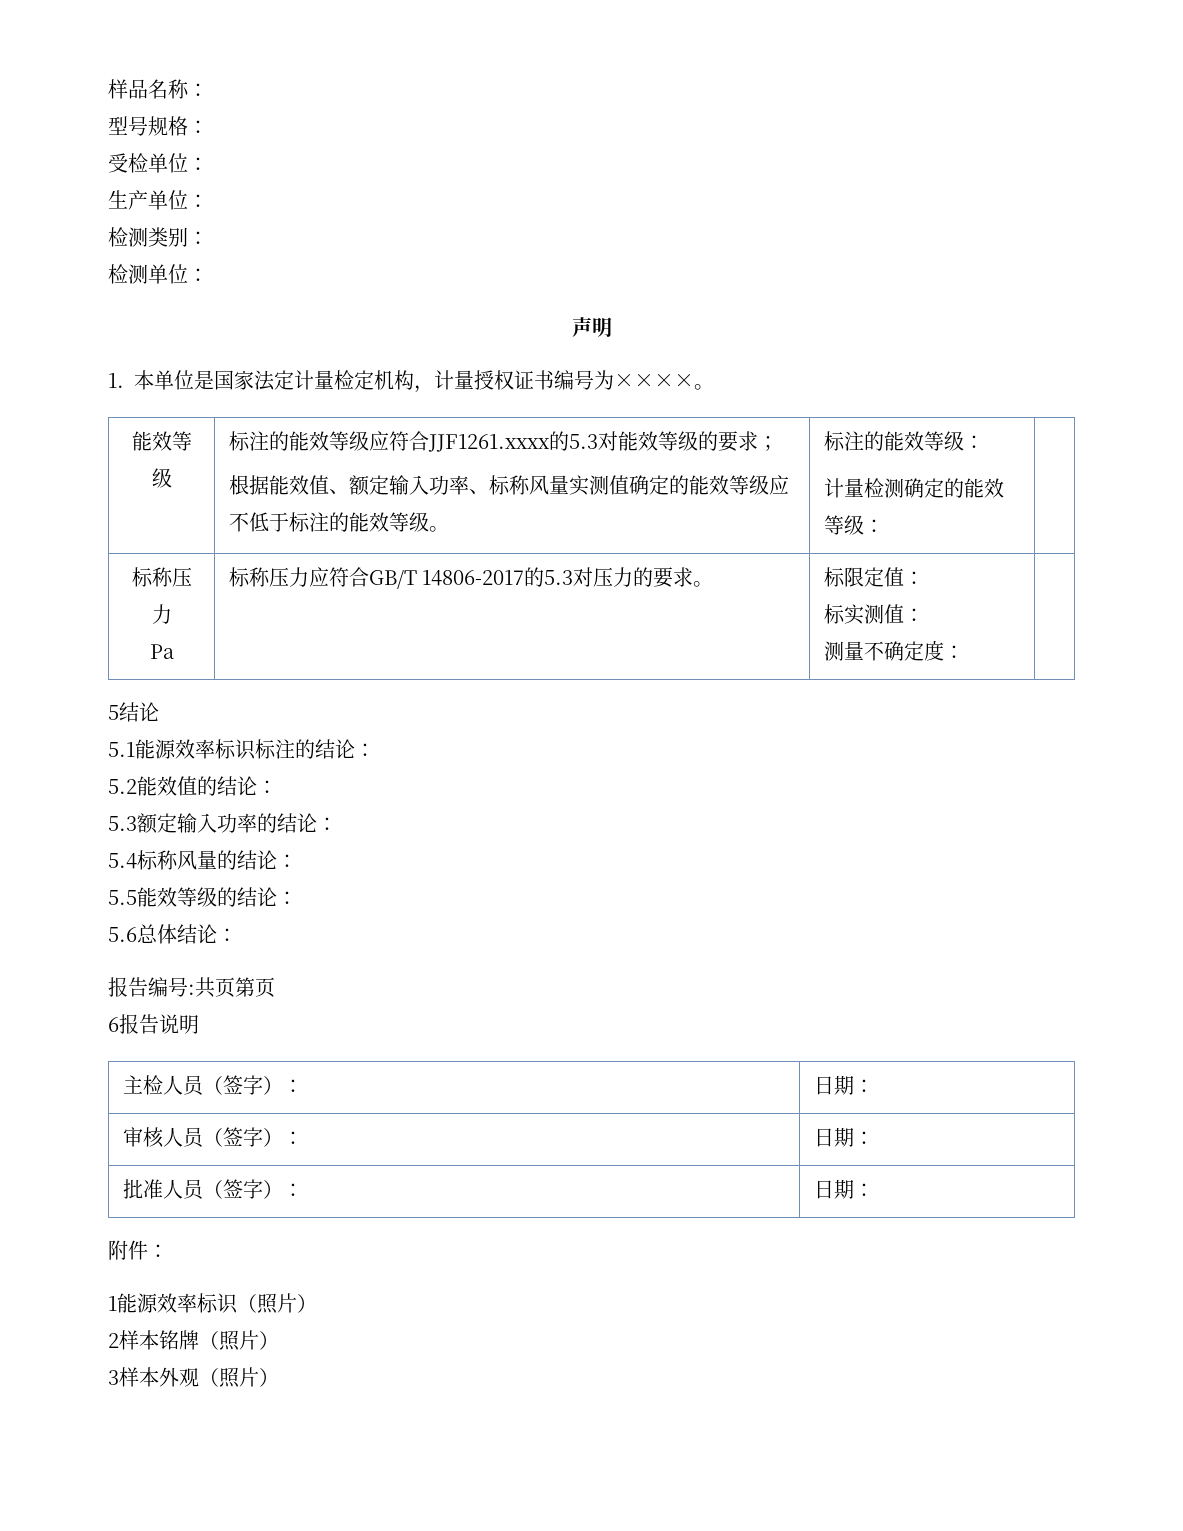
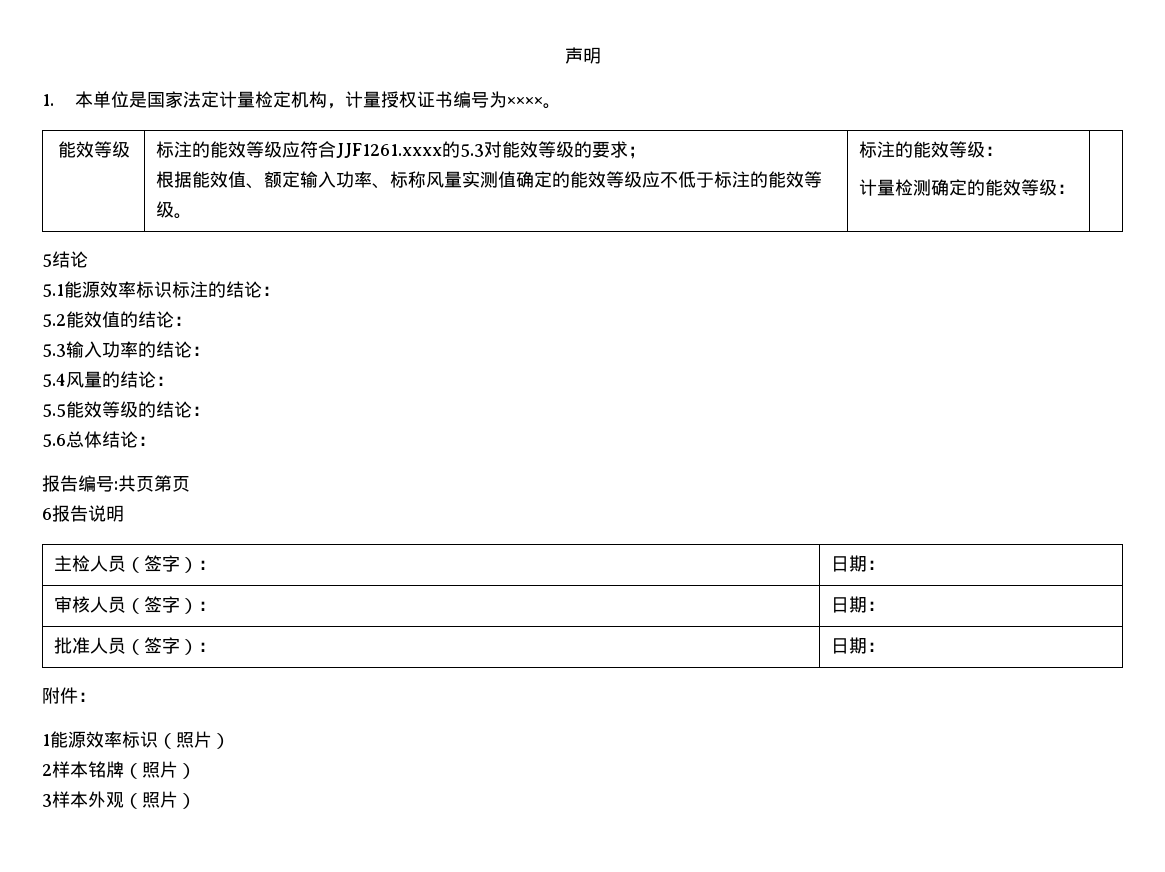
[108,79,208,99] [108,116,208,136] [108,153,208,173] [108,190,208,210] [108,227,208,247] [108,264,208,284] 样品名称： // 型号规格： // 受检单位： // 生产单位： // 检测类别： // 检测单位： // -> (564, 55) none
[131,567,192,587] [151,604,172,624] [149,644,174,659] [228,567,714,589] [823,567,924,587] [823,604,924,625] [823,640,964,661] // 标称压力 // Pa | 标称压力应符合GB/T 14806-2017的5.3对压力的要求。 | 标限定值： // 标实测值： // 测量不确定度： | -> (1075, 189) none
[137,813,177,834] 额定 -> (66, 350) none
[137,850,178,870] 标称 -> (66, 380) none

